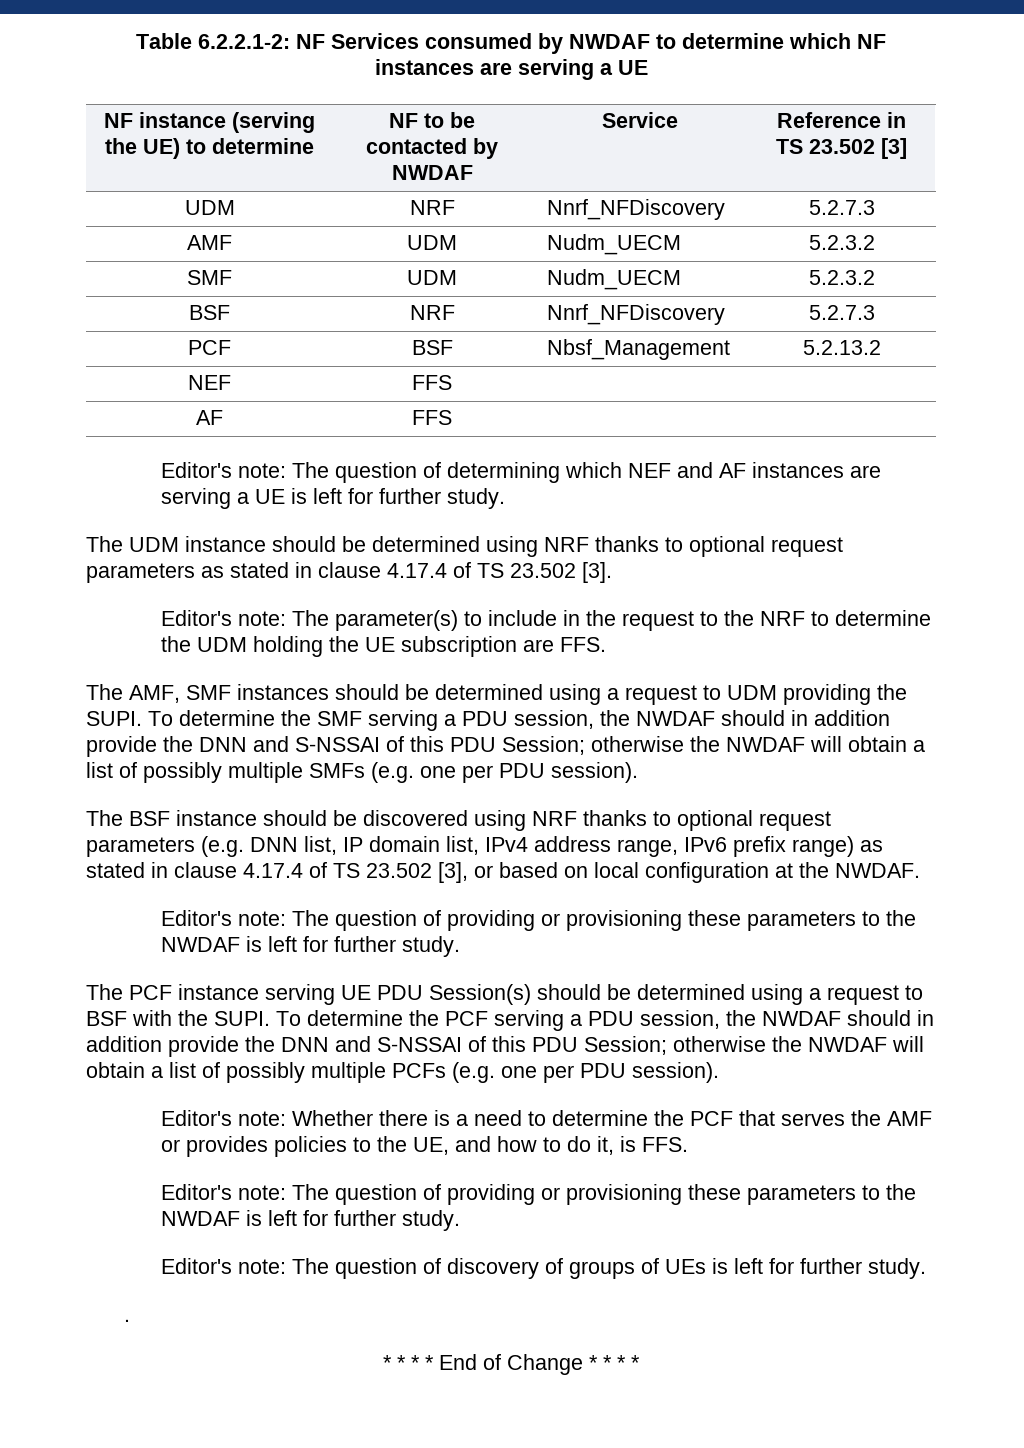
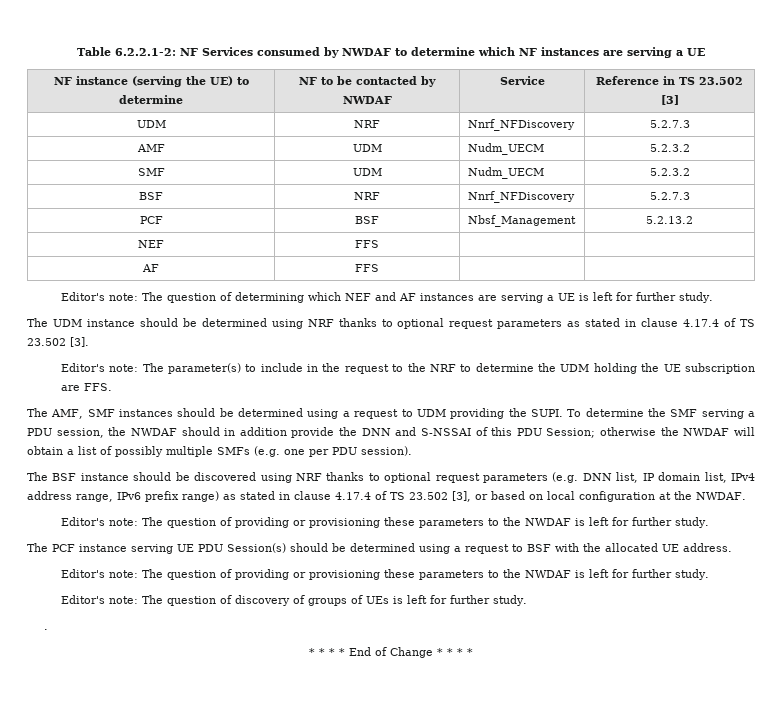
[214,1010,934,1031] [86,1036,924,1057] [86,1062,719,1083] [161,1110,933,1126] [161,1136,689,1157] SUPI. To determine the PCF serving a PDU session, the NWDAF should in addition provide the DNN and S-NSSAI of this PDU Session; otherwise the NWDAF will obtain a list of possibly multiple PCFs (e.g. one per PDU session). // Editor's note: Whether there is a need to determine the PCF that serves the AMF or provides policies to the UE, and how to do it, is FFS. -> [605,543,732,552] allocated UE address.

